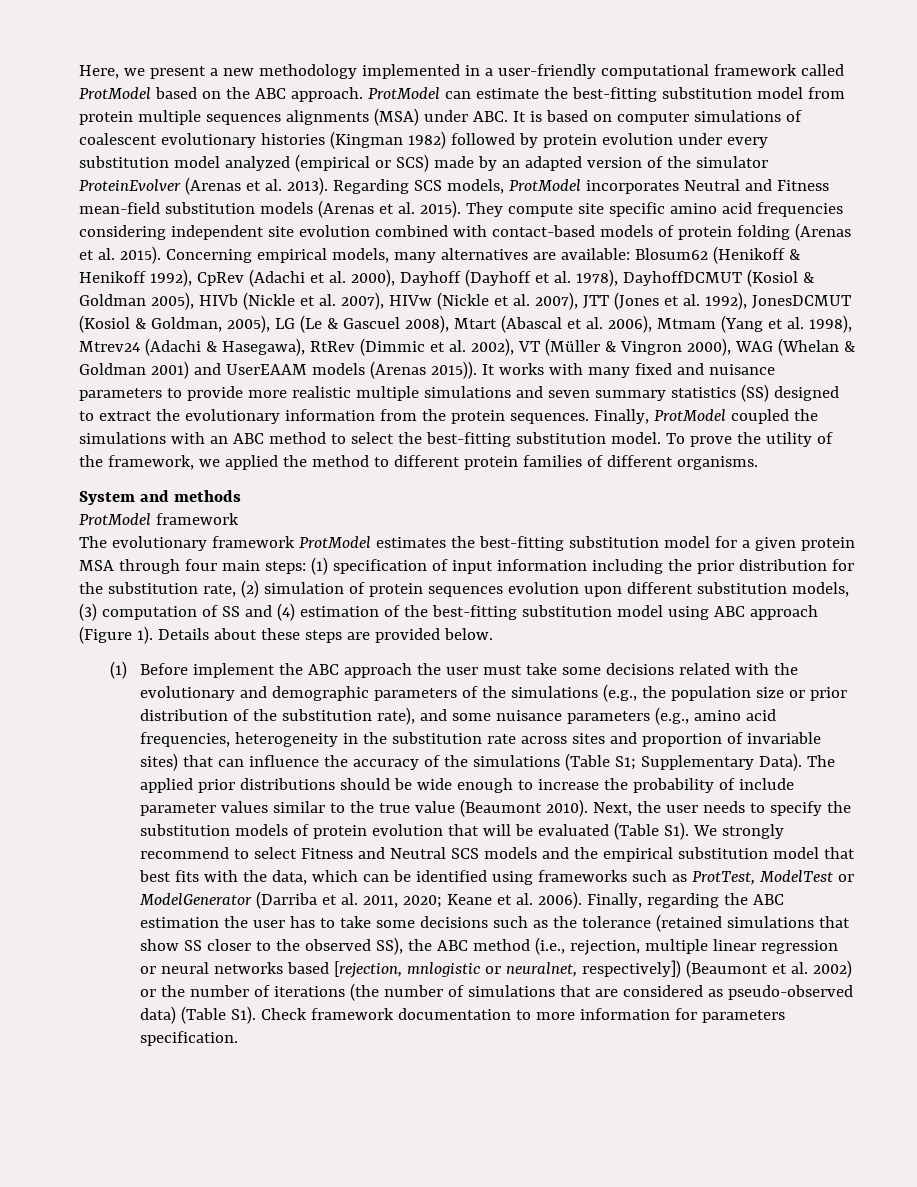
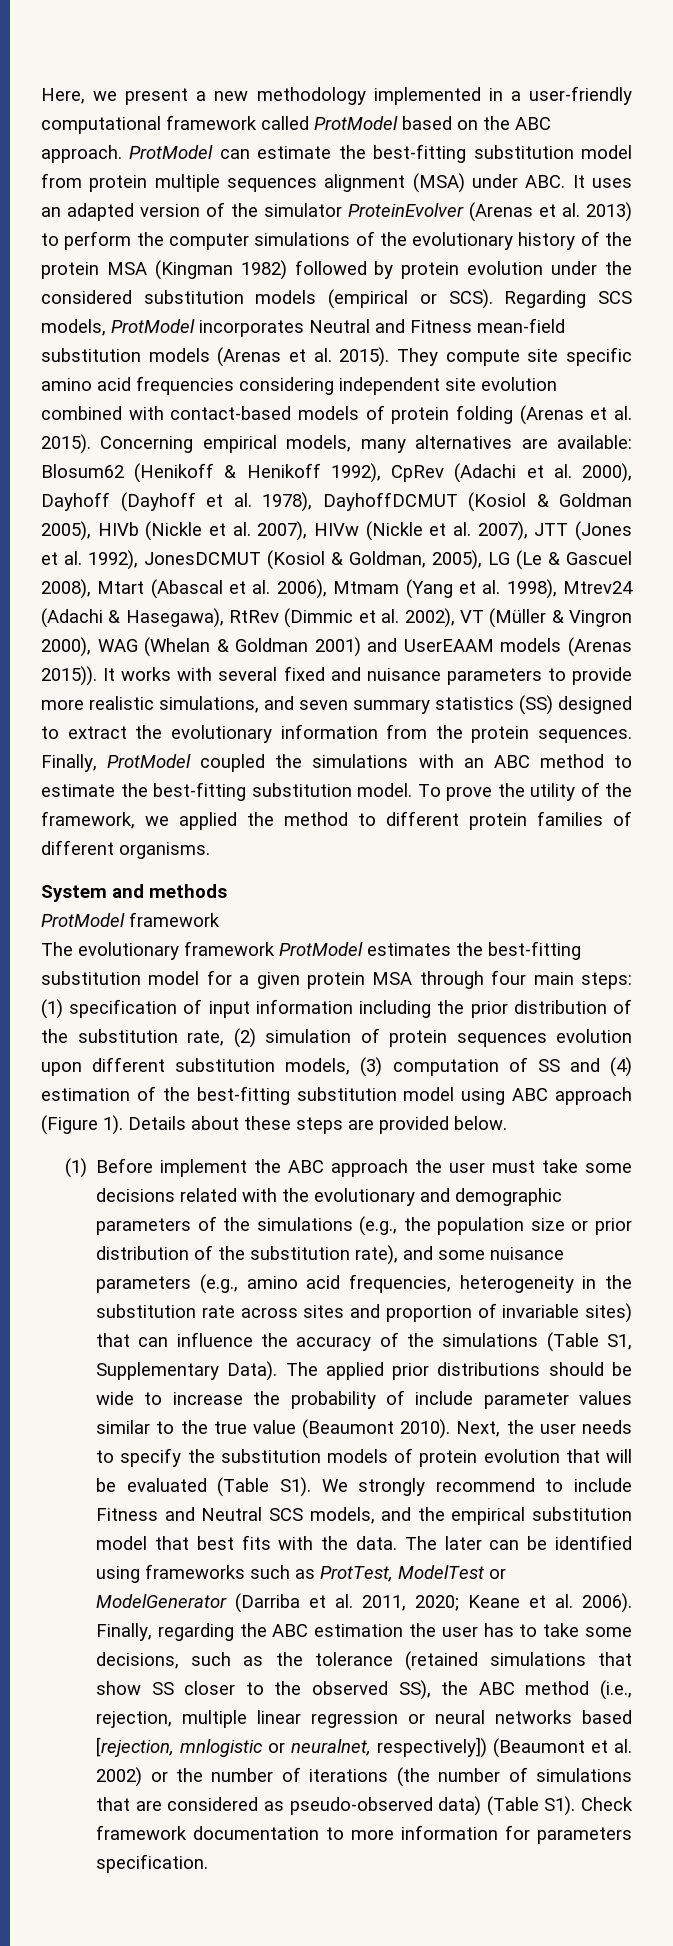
[285,110,369,125] alignments -> [324,174,406,192] alignment
[529,110,802,125] [79,131,768,149] [79,154,497,172] is based on computer simulations of coalescent evolutionary histories (Kingman 1982) followed by protein evolution under every substitution model analyzed (empirical or SCS) made by -> [592,178,632,188] uses
[286,177,328,195] 2013). -> [586,202,632,222] [41,231,632,250] [41,260,633,280] [41,289,493,309] 2013) to perform the computer simulations of the evolutionary history of the protein MSA (Kingman 1982) followed by protein evolution under the considered substitution models (empirical or SCS).
[587,367,630,378] many -> [218,667,278,681] several
[355,386,511,401] multiple simulations -> [159,696,259,713] simulations,
[350,432,394,444] select -> [41,784,115,797] estimate
[831,559,854,571] for -> [613,999,632,1014] of
[615,756,637,770] S1; -> [607,1334,632,1350] S1,
[457,778,514,793] enough -> (135, 1398) none
[254,847,298,859] select -> [574,1478,633,1492] include
[484,847,538,859] models -> [309,1507,375,1524] models,
[272,870,359,885] data, which -> [355,1536,482,1550] data. The later
[420,916,489,928] decisions -> [96,1652,180,1669] decisions,

